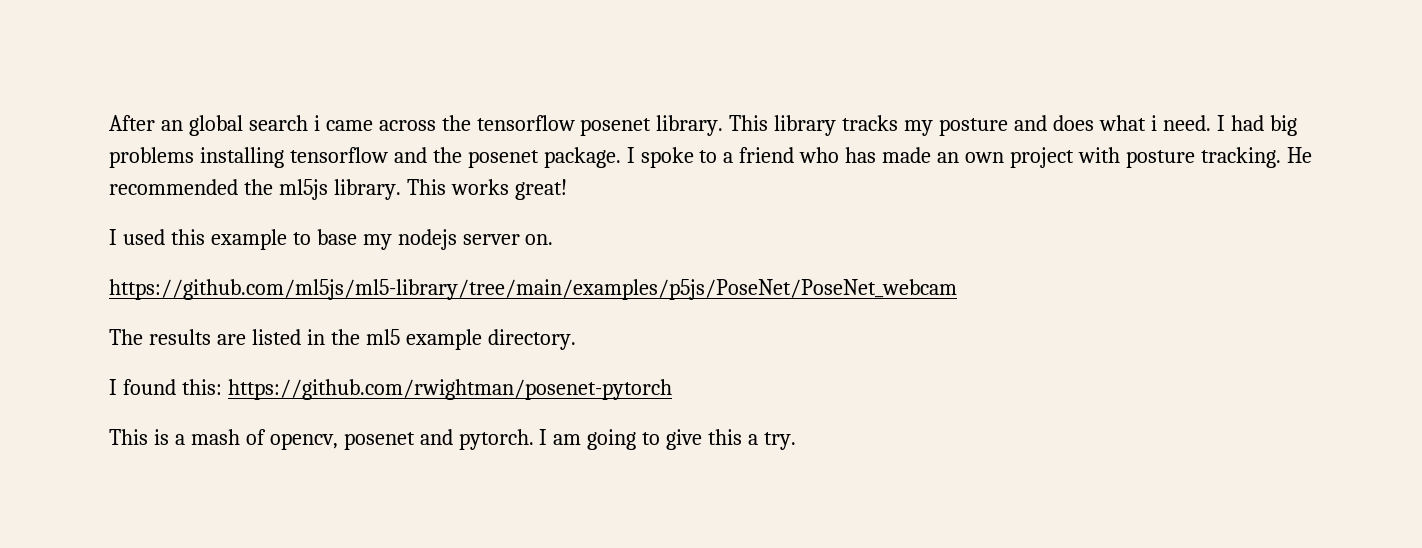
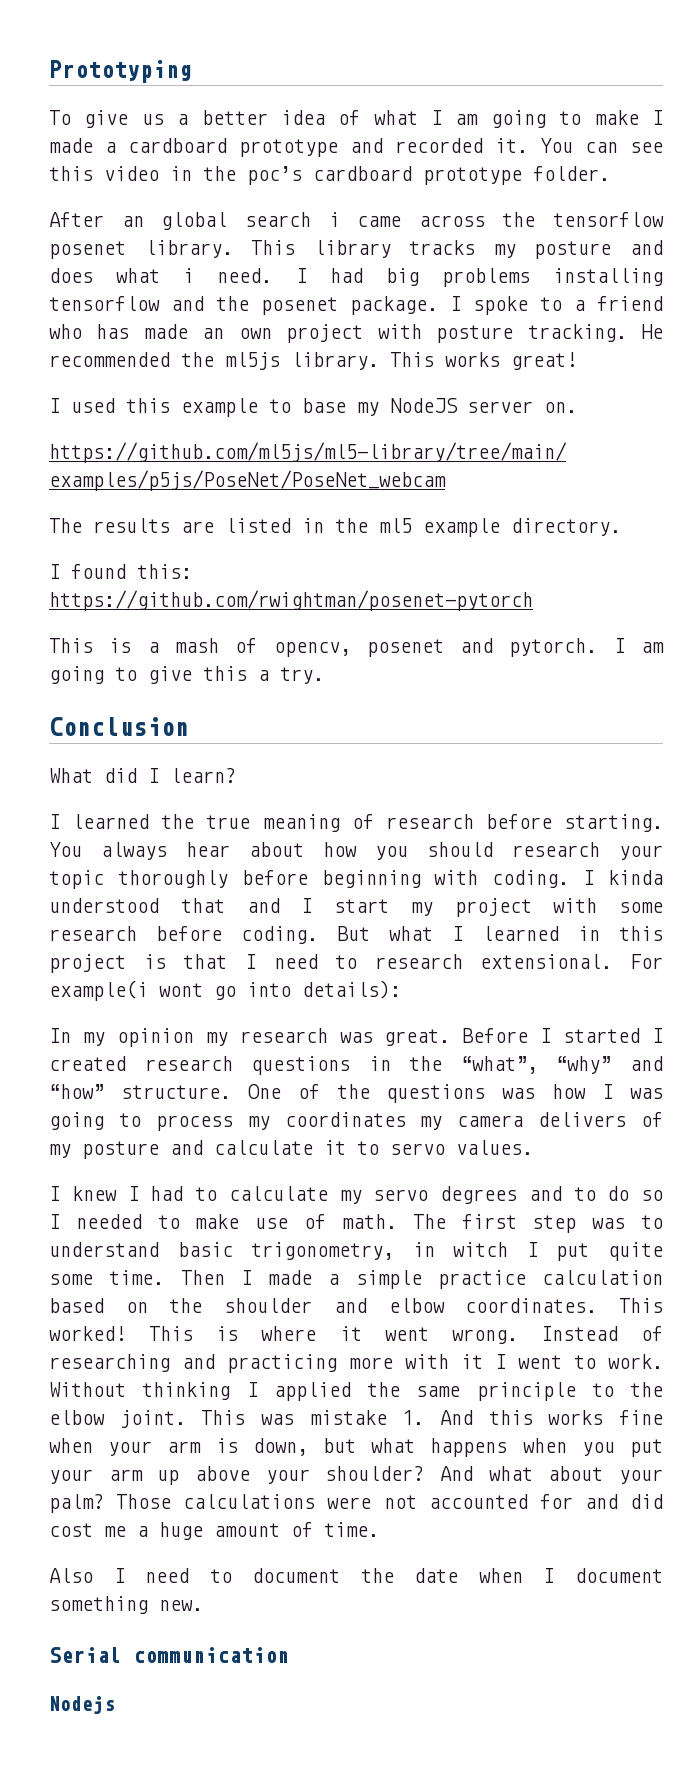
(109, 123) none -> [49,60,192,83] [49,110,663,128] [49,138,663,157] [49,166,610,185] Prototyping // To give us a better idea of what I am going to make I made a cardboard prototype and recorded it. You can see this video in the poc’s cardboard prototype folder. //
[397,229,457,250] nodejs -> [390,398,458,413] NodeJS
(797, 441) none -> [49,717,189,736] [49,768,236,783] [49,814,663,832] [49,842,663,860] [49,870,663,889] [49,898,663,917] [49,926,663,944] [49,954,663,973] [49,980,401,1001] [49,1028,663,1047] [49,1056,663,1075] [49,1084,664,1103] [49,1112,663,1131] [49,1140,533,1159] [49,1186,663,1204] [49,1214,663,1233] [49,1242,663,1261] [49,1270,663,1289] [49,1298,663,1313] [49,1326,663,1344] [49,1354,663,1373] [49,1382,663,1401] [49,1410,664,1428] [49,1438,663,1457] [49,1466,663,1485] [49,1494,663,1513] [49,1522,379,1540] [49,1568,663,1583] [49,1596,203,1614] [49,1647,289,1663] [49,1696,115,1714] // Conclusion // What did I learn? // I learned the true meaning of research before starting. You always hear about how you should research your topic thoroughly before beginning with coding. I kinda understood that and I start my project with some research before coding. But what I learned in this project is that I need to research extensional. For example(i wont go into details): // In my opinion my research was great. Before I started I created research questions in the “what”, “why” and “how” structure. One of the questions was how I was going to process my coordinates my camera delivers of my posture and calculate it to servo values. // I knew I had to calculate my servo degrees and to do so I needed to make use of math. The first step was to understand basic trigonometry, in witch I put quite some time. Then I made a simple practice calculation based on the shoulder and elbow coordinates. This worked! This is where it went wrong. Instead of researching and practicing more with it I went to work. Without thinking I applied the same principle to the elbow joint. This was mistake 1. And this works fine when your arm is down, but what happens when you put your arm up above your shoulder? And what about your palm? Those calculations were not accounted for and did cost me a huge amount of time. // Also I need to document the date when I document something new. // Serial communication // Nodejs

